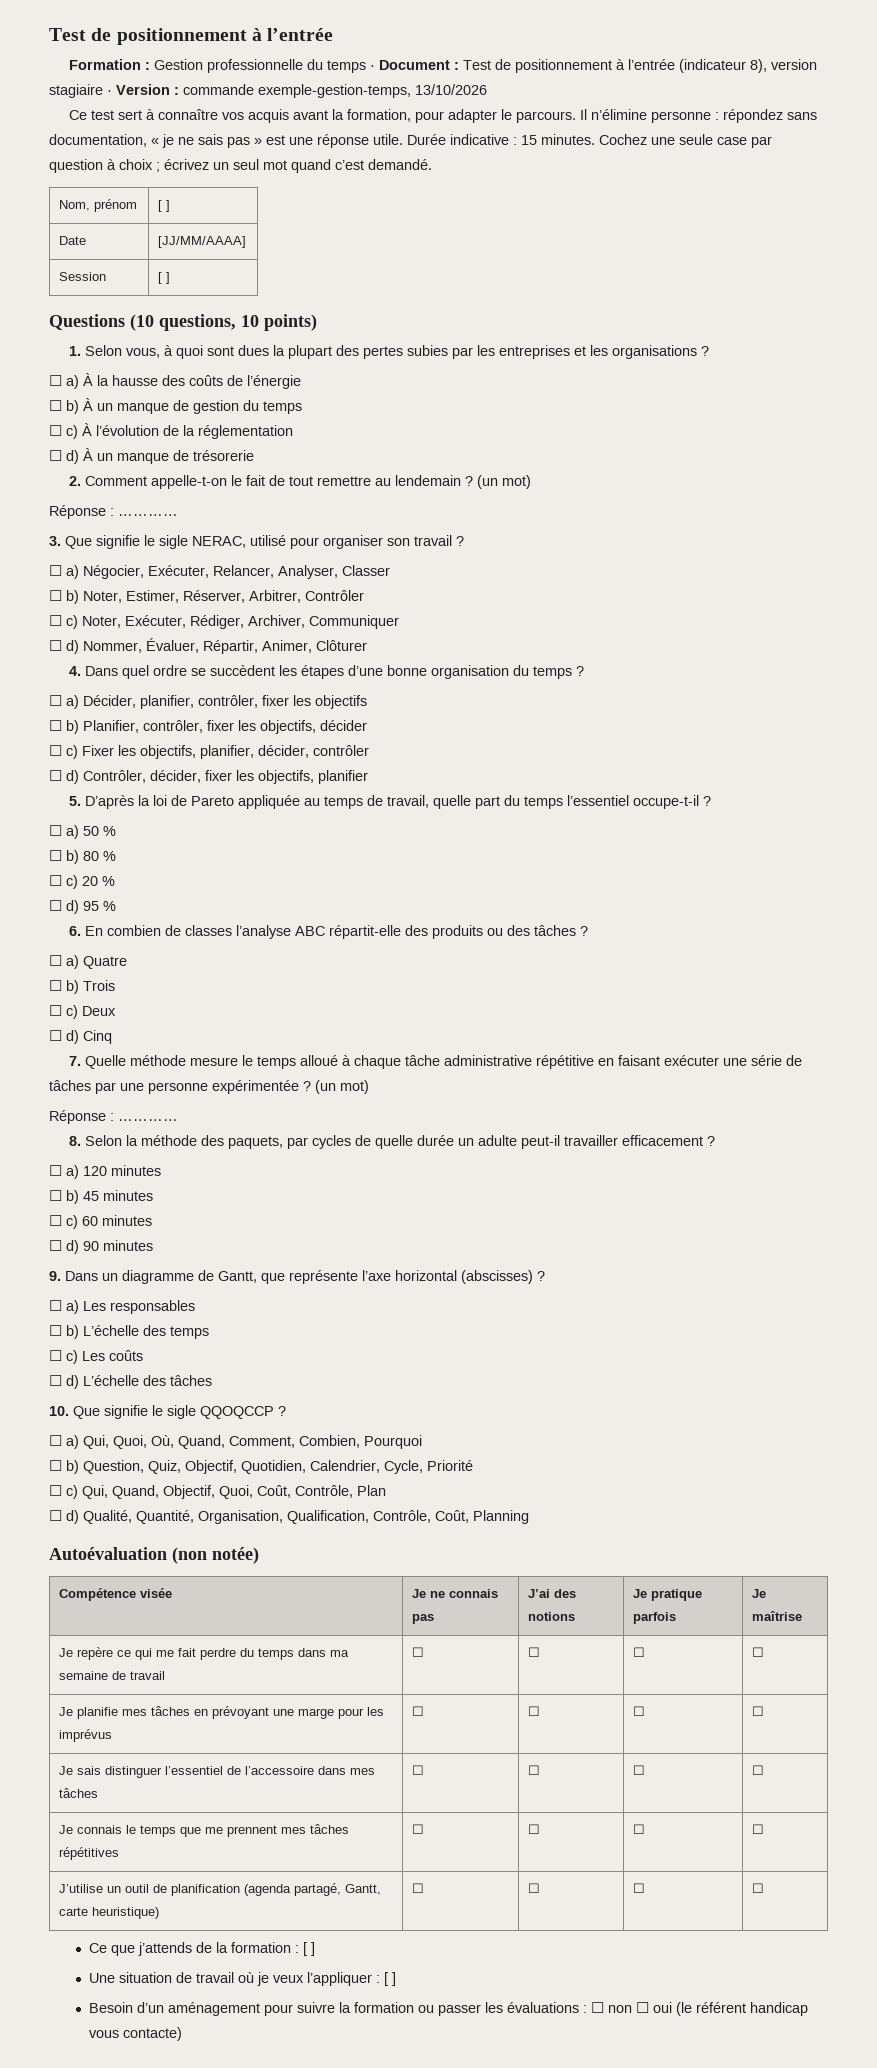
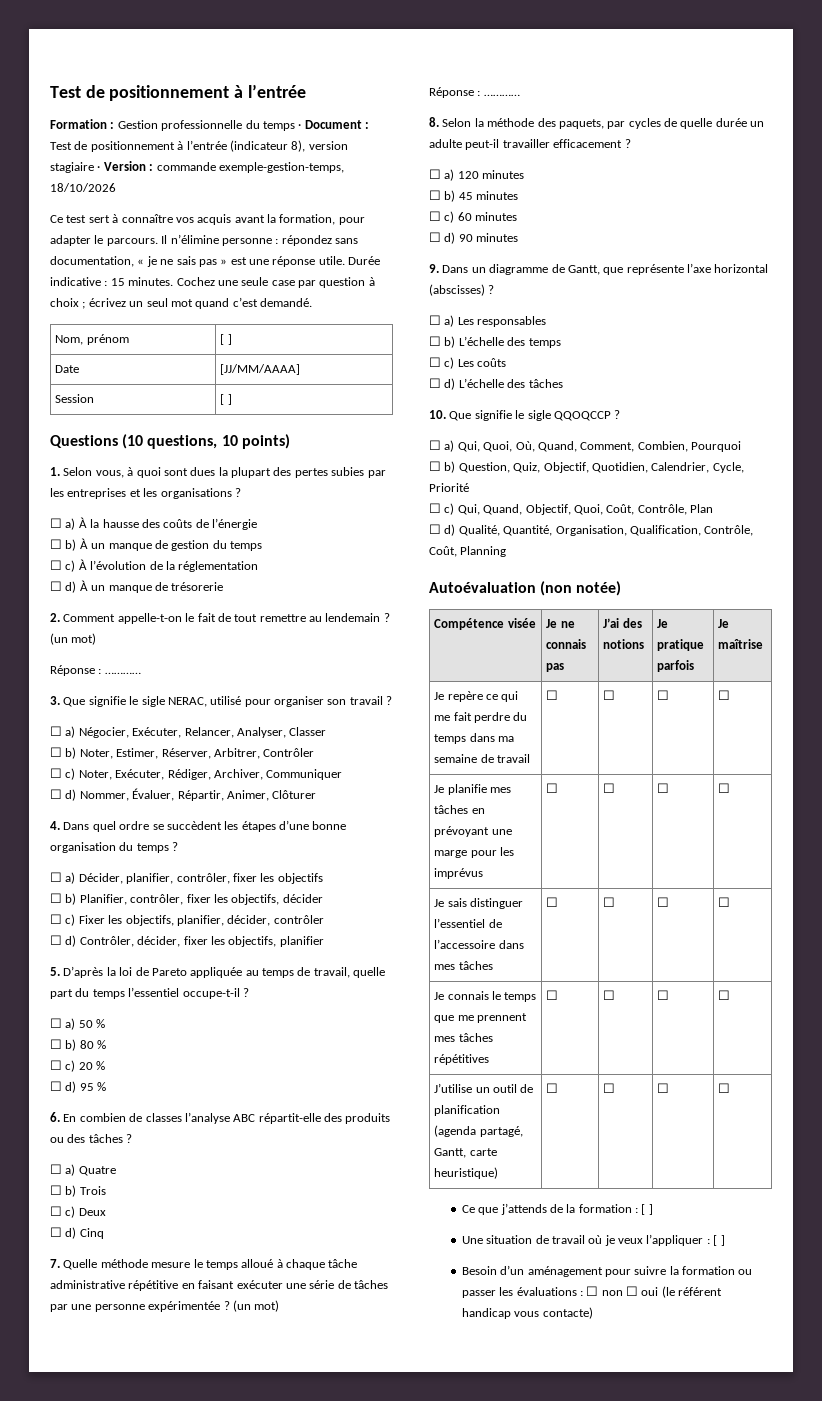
[415,84,487,95] 13/10/2026 -> [50,183,116,192] 18/10/2026

